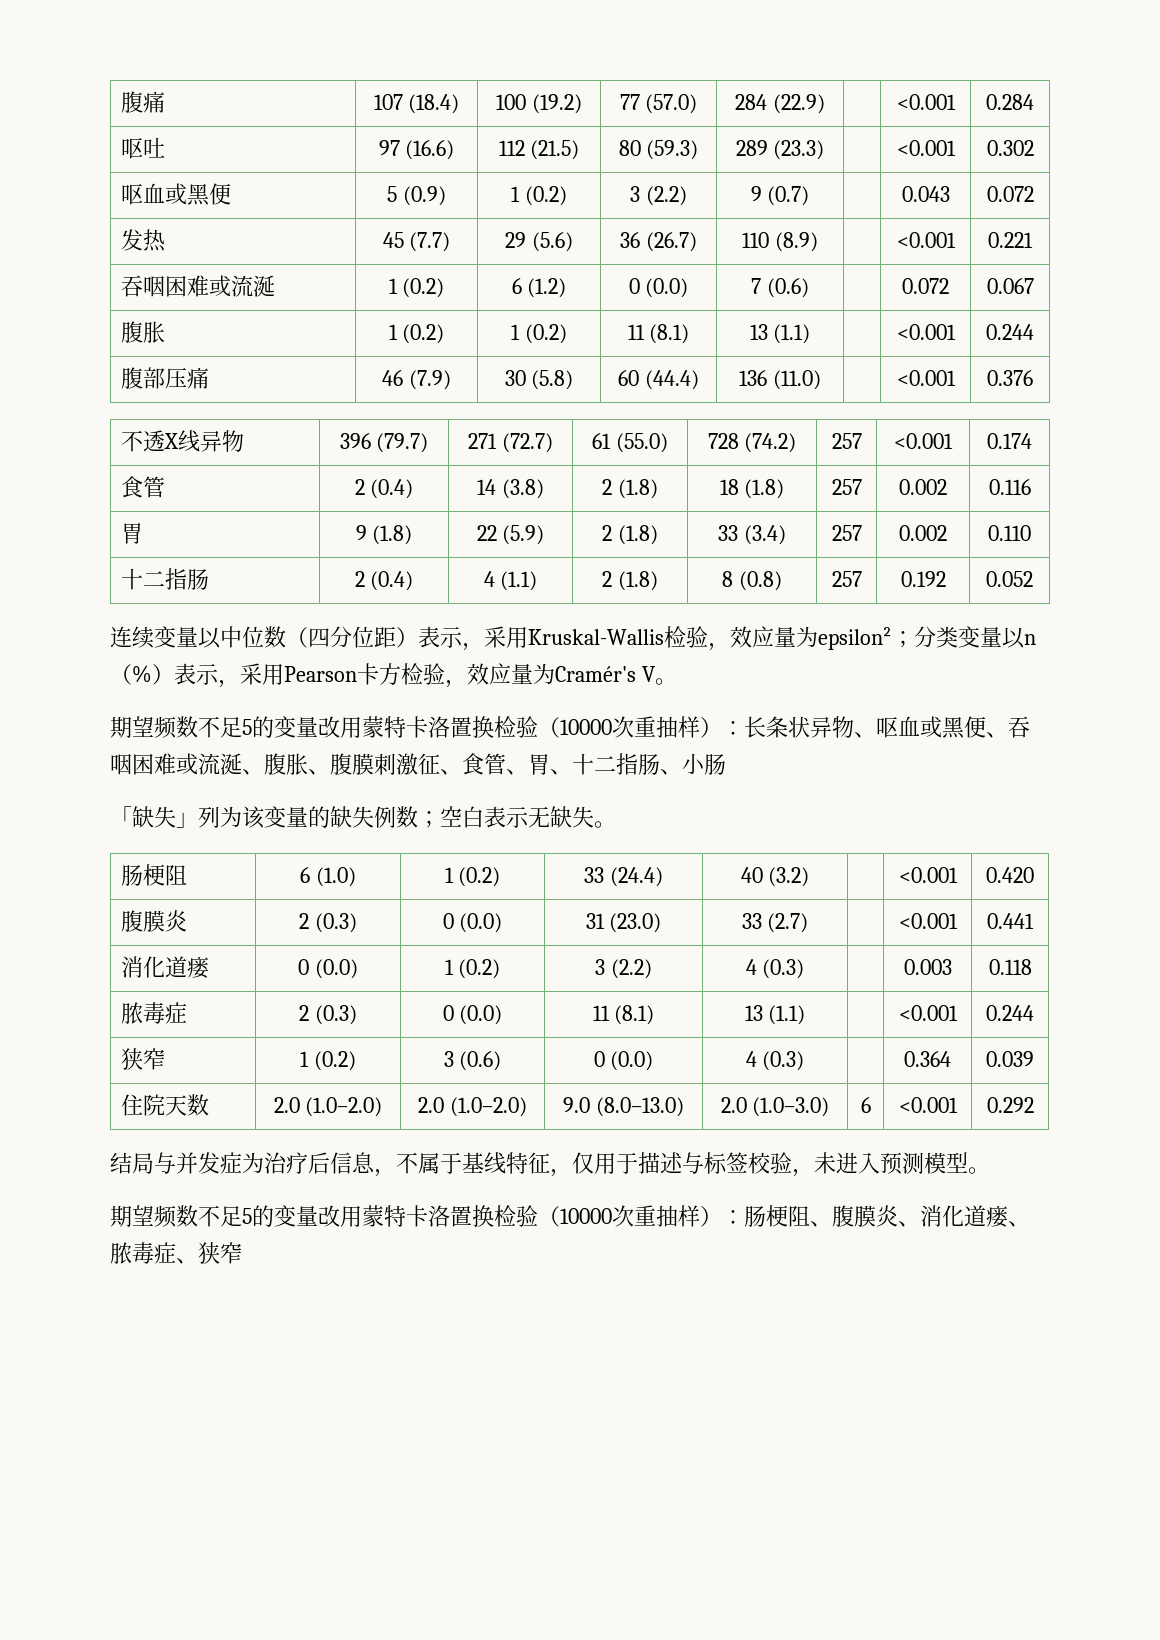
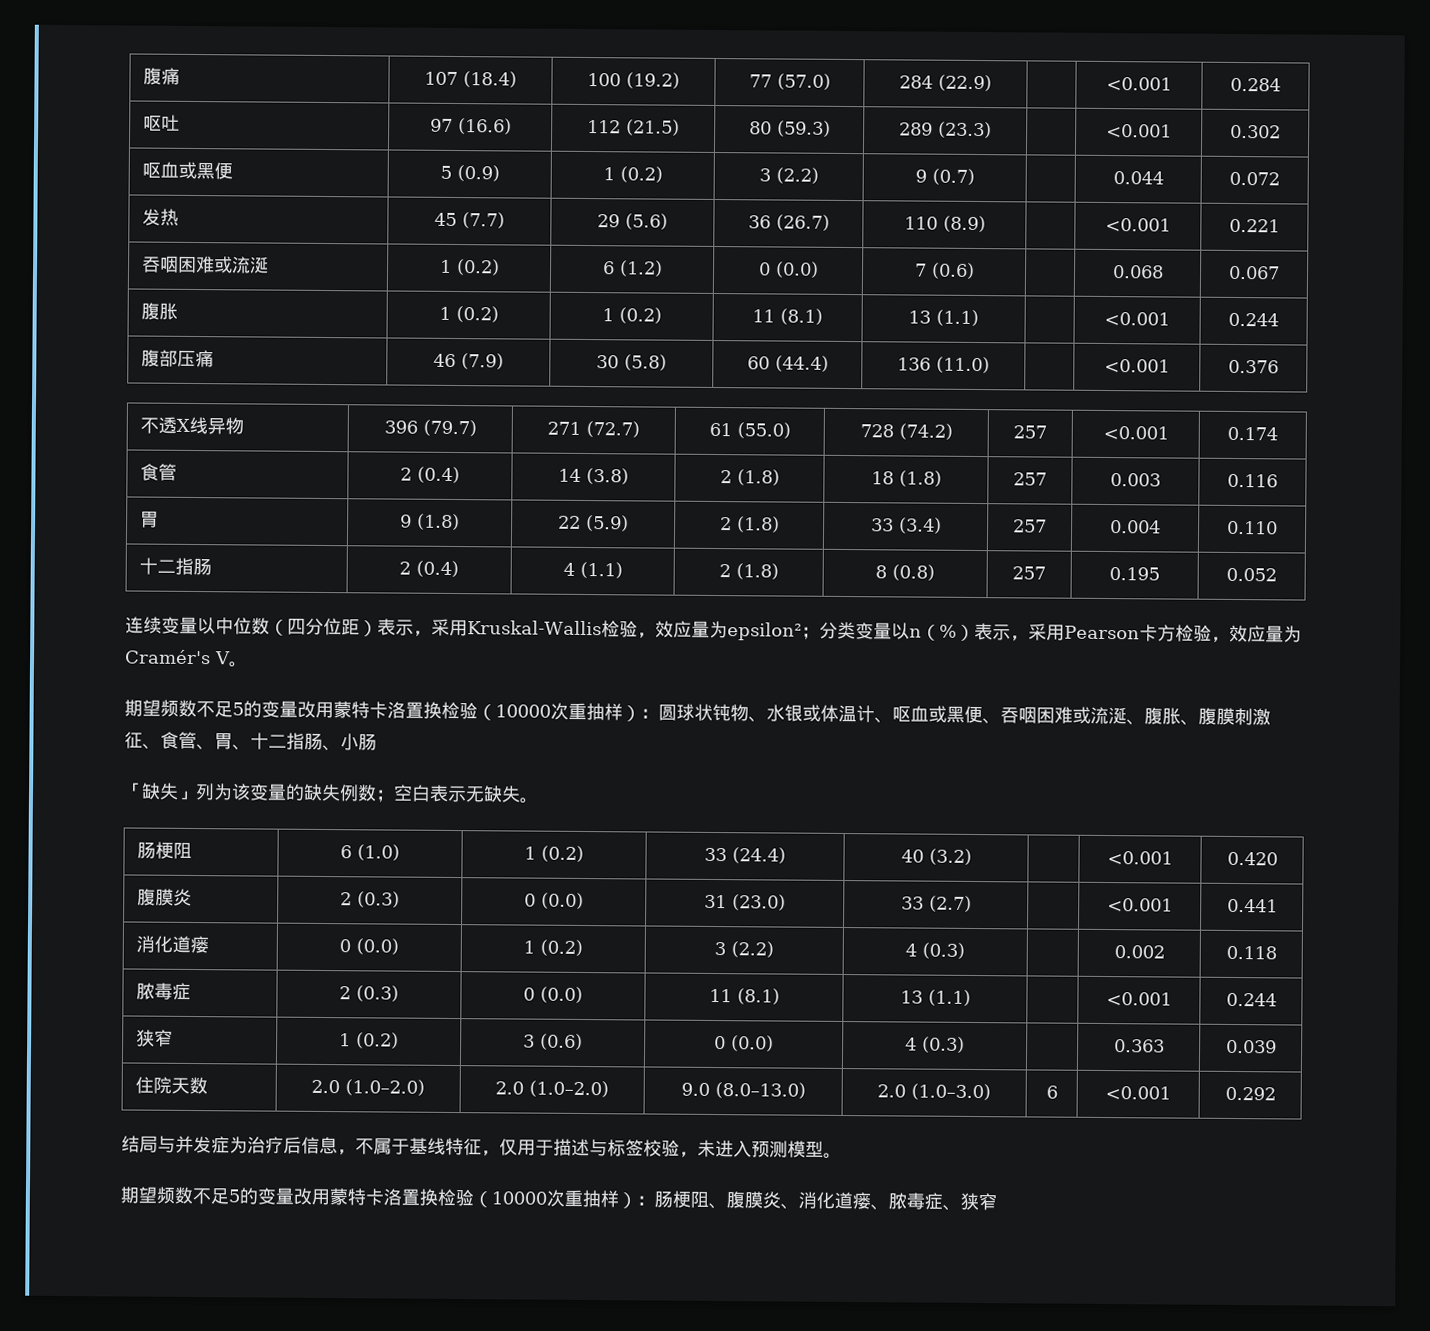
[901,186,950,202] 0.043 -> [1112,171,1164,185] 0.044
[902,278,949,294] 0.072 -> [1111,265,1164,279] 0.068
[899,479,947,495] 0.002 -> [1110,473,1161,487] 0.003
[899,525,947,541] 0.002 -> [1110,520,1161,534] 0.004
[900,571,946,587] 0.192 -> [1109,567,1160,581] 0.195
[744,716,854,738] 长条状异物 -> [658,703,875,723] 圆球状钝物、水银或体温计
[903,959,952,975] 0.003 -> [1113,945,1165,959] 0.002
[904,1051,951,1067] 0.364 -> [1113,1039,1165,1053] 0.363

